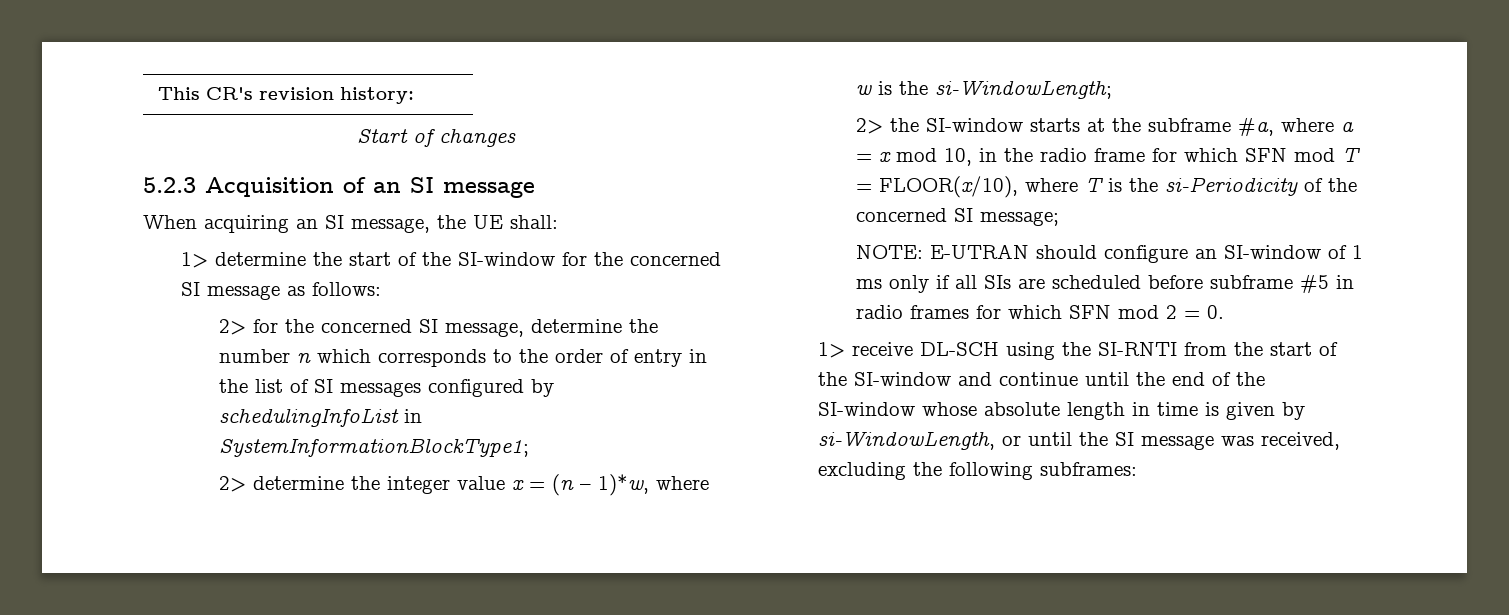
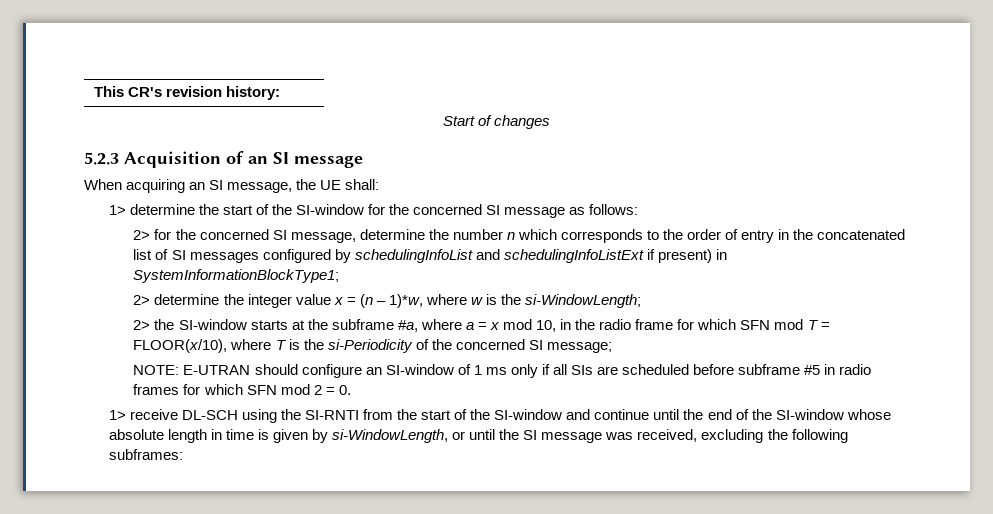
(249, 386) none -> [817,229,906,240] concatenated
(400, 417) none -> [475,249,712,263] and schedulingInfoListExt if present)

